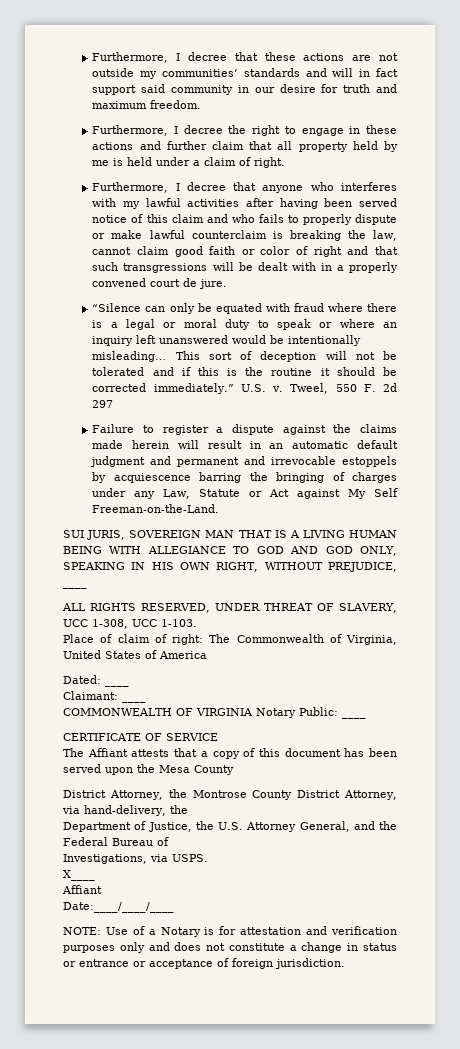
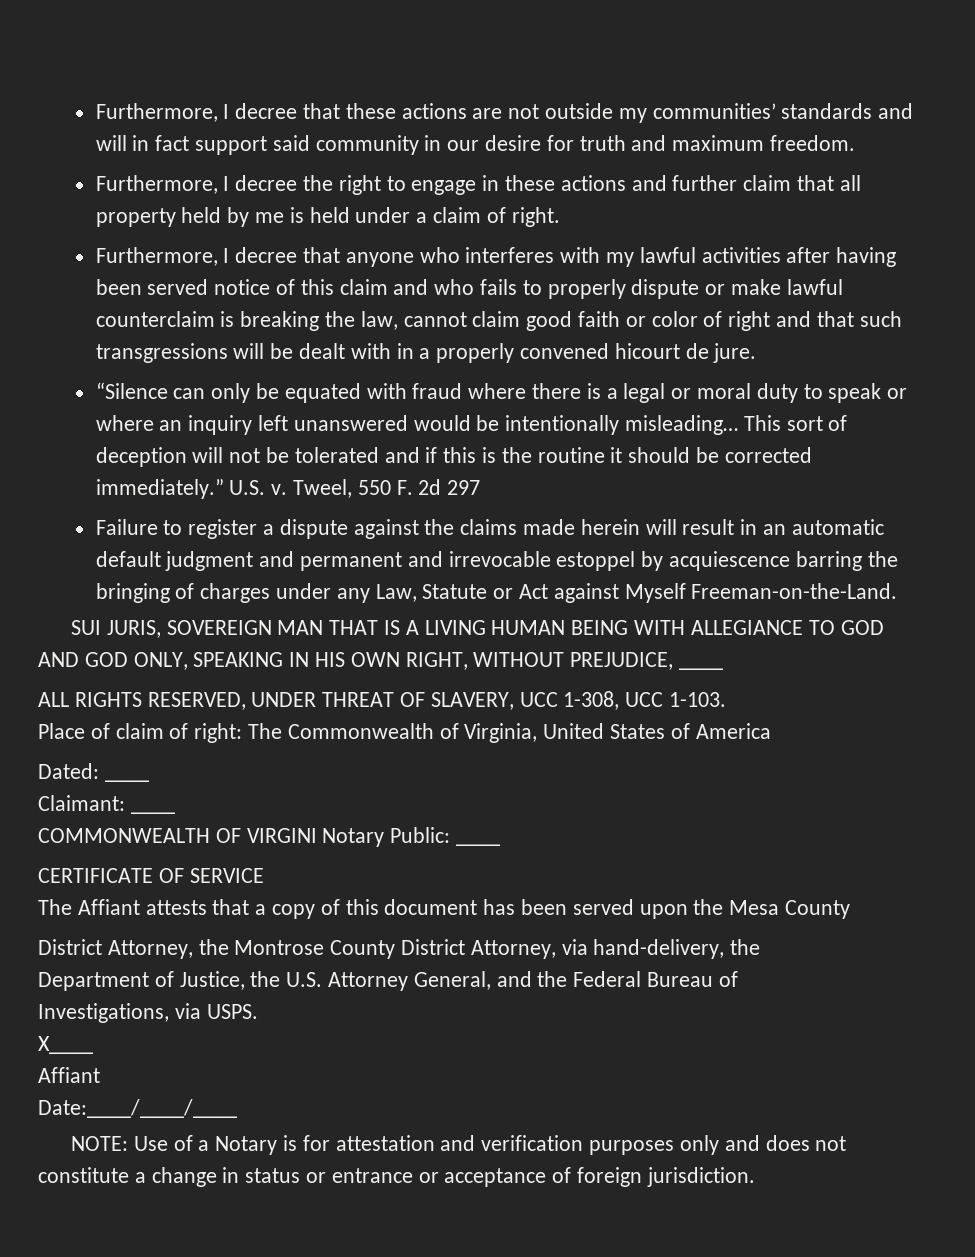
[150,279,181,287] court -> [614,343,680,359] hicourt
[342,456,398,467] estoppels -> [556,551,636,571] estoppel
[348,488,398,499] My Self -> [624,583,686,603] Myself
[196,708,253,716] VIRGINIA -> [246,828,317,843] VIRGINI

